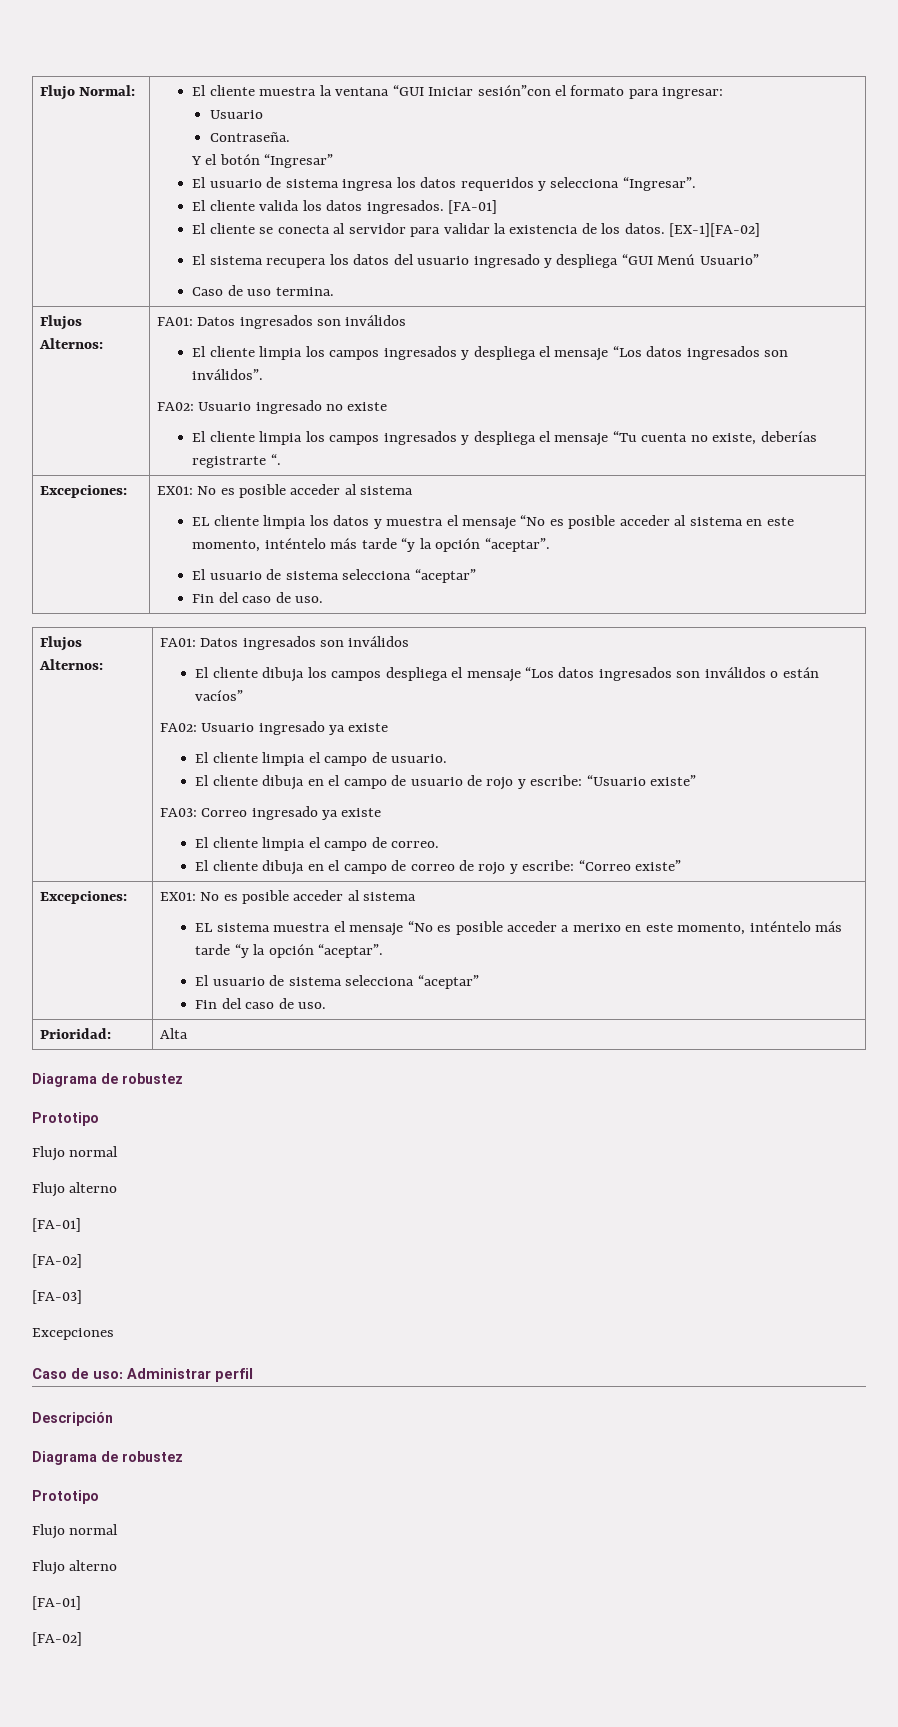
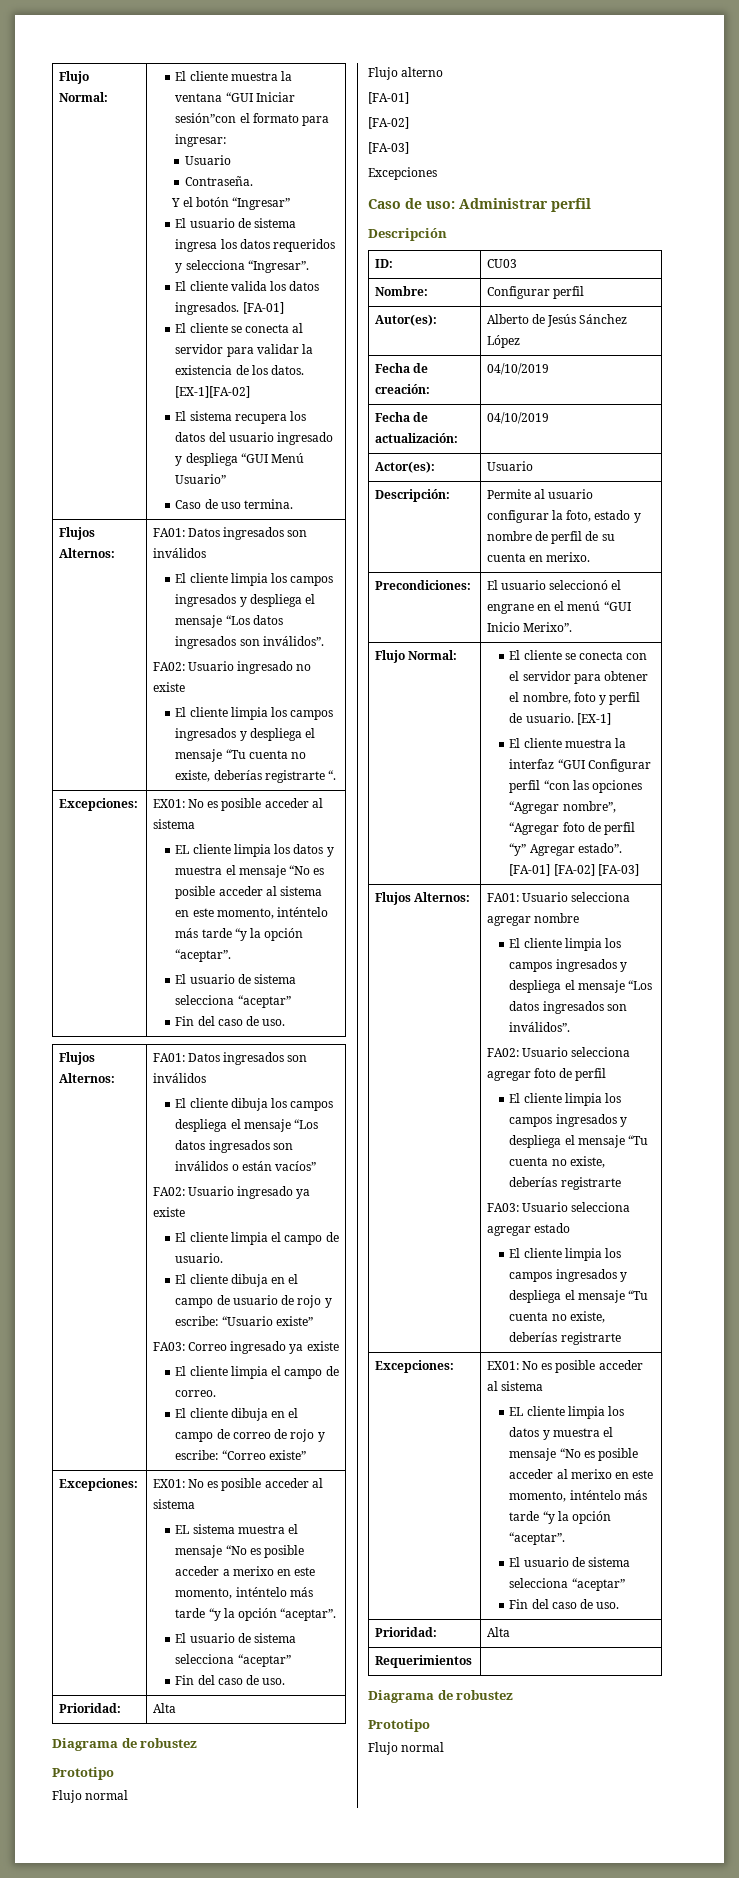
[32,1451,183,1465] [32,1490,99,1504] [32,1524,119,1539] [32,1560,118,1575] [32,1596,81,1610] [32,1632,82,1646] // Diagrama de robustez // Prototipo // Flujo normal // Flujo alterno // [FA-01] // [FA-02] -> [374,259,393,268] [486,259,517,268] [374,286,428,296] [486,286,584,299] [374,314,437,326] [486,314,628,327] [486,335,520,348] [374,363,428,373] [374,384,430,394] [486,363,549,375] [374,412,428,422] [374,433,458,443] [486,412,549,424] [374,461,435,473] [486,461,533,471] [374,489,450,502] [486,489,594,499] [486,510,641,523] [486,531,615,544] [486,552,591,562] [374,580,471,590] [486,580,622,590] [486,601,631,614] [486,622,572,632] [374,650,457,663] [509,650,648,660] [509,671,649,684] [509,692,641,705] [509,713,611,725] [509,738,627,748] [509,759,651,772] [509,780,643,793] [509,801,616,814] [509,822,636,835] [509,843,622,856] [509,864,639,876] [374,892,470,905] [486,892,631,902] [486,913,579,926] [509,938,622,951] [509,959,627,972] [509,980,653,993] [509,1001,627,1014] [509,1022,571,1032] [486,1047,631,1057] [486,1068,607,1081] [509,1093,622,1106] [509,1114,627,1127] [509,1135,649,1148] [509,1156,605,1168] [509,1177,621,1190] [486,1202,631,1212] [486,1223,570,1236] [509,1248,622,1261] [509,1269,627,1282] [509,1290,649,1303] [509,1311,605,1323] [509,1332,621,1345] [374,1360,454,1373] [486,1360,643,1373] [486,1381,543,1391] [509,1406,625,1419] [509,1427,614,1440] [509,1448,639,1461] [509,1469,654,1479] [509,1490,647,1502] [509,1511,612,1524] [509,1532,566,1545] [509,1557,631,1567] [509,1578,625,1591] [509,1599,620,1609] [374,1627,437,1637] [486,1627,510,1637] [374,1655,472,1668] [368,1690,514,1703] [368,1719,430,1732] [368,1742,445,1755] // ID: | CU03 // Nombre: | Configurar perfil // Autor(es): | Alberto de Jesús Sánchez López // Fecha de creación: | 04/10/2019 // Fecha de actualización: | 04/10/2019 // Actor(es): | Usuario // Descripción: | Permite al usuario configurar la foto, estado y nombre de perfil de su cuenta en merixo. // Precondiciones: | El usuario seleccionó el engrane en el menú “GUI Inicio Merixo”. // Flujo Normal: | El cliente se conecta con el servidor para obtener el nombre, foto y perfil de usuario. [EX-1] // El cliente muestra la interfaz “GUI Configurar perfil “con las opciones “Agregar nombre”, “Agregar foto de perfil “y” Agregar estado”. [FA-01] [FA-02] [FA-03] // Flujos Alternos: | FA01: Usuario selecciona agregar nombre // El cliente limpia los campos ingresados y despliega el mensaje “Los datos ingresados son inválidos”. // FA02: Usuario selecciona agregar foto de perfil // El cliente limpia los campos ingresados y despliega el mensaje “Tu cuenta no existe, deberías registrarte // FA03: Usuario selecciona agregar estado // El cliente limpia los campos ingresados y despliega el mensaje “Tu cuenta no existe, deberías registrarte // Excepciones: | EX01: No es posible acceder al sistema // EL cliente limpia los datos y muestra el mensaje “No es posible acceder al merixo en este momento, inténtelo más tarde “y la opción “aceptar”. // El usuario de sistema selecciona “aceptar” // Fin del caso de uso. // Prioridad: | Alta // Requerimientos | // Diagrama de robustez // Prototipo // Flujo normal

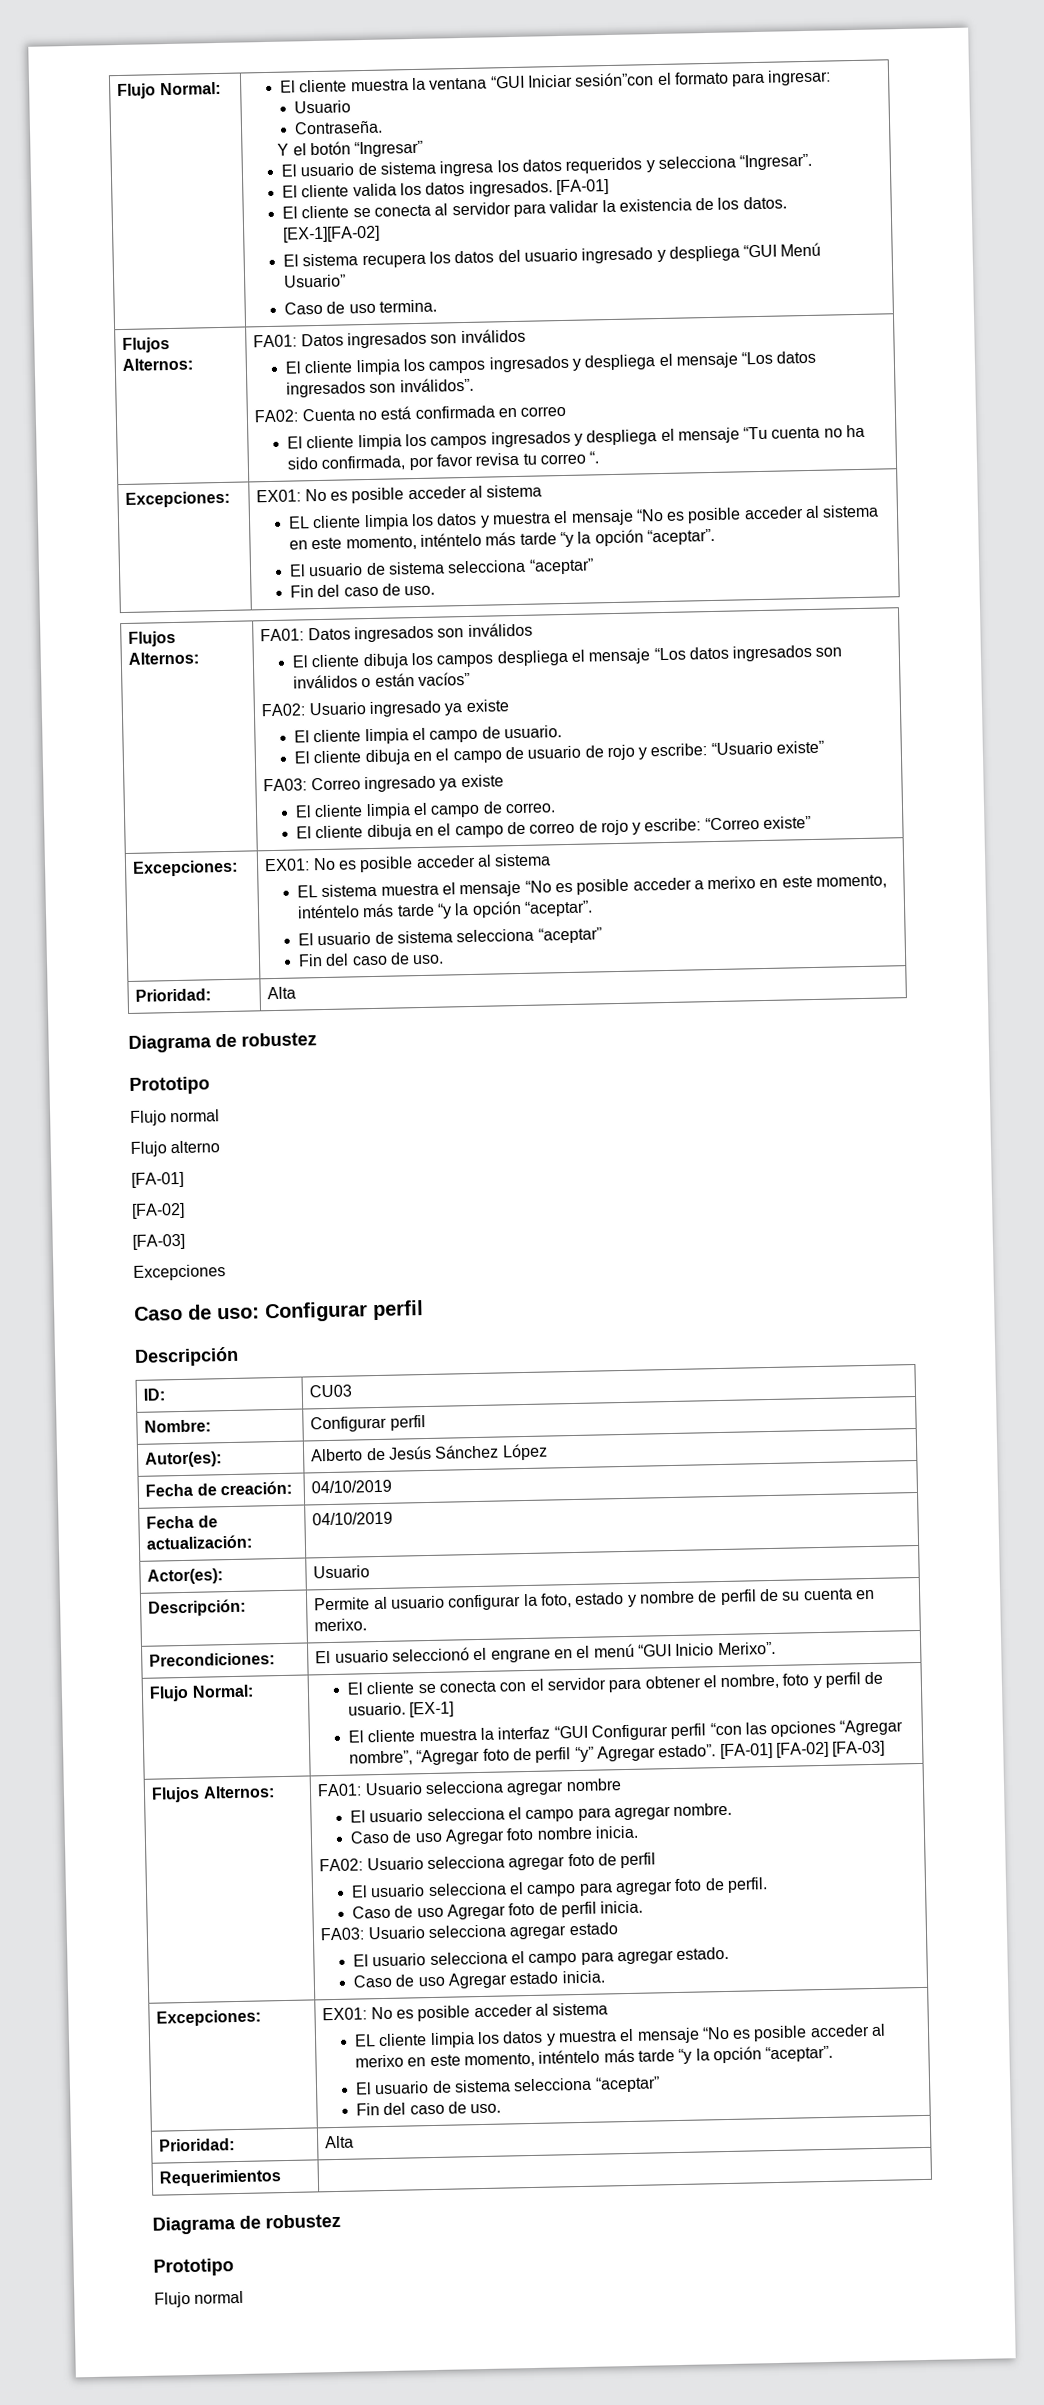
[187,661,312,674] [152,682,185,692] Usuario ingresado no existe -> [301,405,567,422] Cuenta no está confirmada en correo
[175,770,325,783] existe, deberías registrarte -> [846,424,866,438] [286,452,586,471] ha sido confirmada, por favor revisa tu correo
[459,198,548,209] Administrar -> [265,1301,368,1323] Configurar
[523,938,622,951] [509,959,627,972] [509,980,653,993] [509,1001,627,1014] [509,1022,571,1032] cliente limpia los campos ingresados y despliega el mensaje “Los datos ingresados son inválidos”. -> [369,1802,733,1823] [349,1825,638,1845] usuario selecciona el campo para agregar nombre. // Caso de uso Agregar foto nombre inicia.
[523,1093,622,1106] [509,1114,627,1127] [509,1135,649,1148] [509,1156,605,1168] [509,1177,621,1190] cliente limpia los campos ingresados y despliega el mensaje “Tu cuenta no existe, deberías registrarte -> [370,1877,768,1898] [351,1900,644,1920] usuario selecciona el campo para agregar foto de perfil. // Caso de uso Agregar foto de perfil inicia.
[523,1248,622,1261] [509,1269,627,1282] [509,1290,649,1303] [509,1311,605,1323] [509,1332,621,1345] cliente limpia los campos ingresados y despliega el mensaje “Tu cuenta no existe, deberías registrarte -> [372,1946,730,1967] [352,1970,605,1989] usuario selecciona el campo para agregar estado. // Caso de uso Agregar estado inicia.

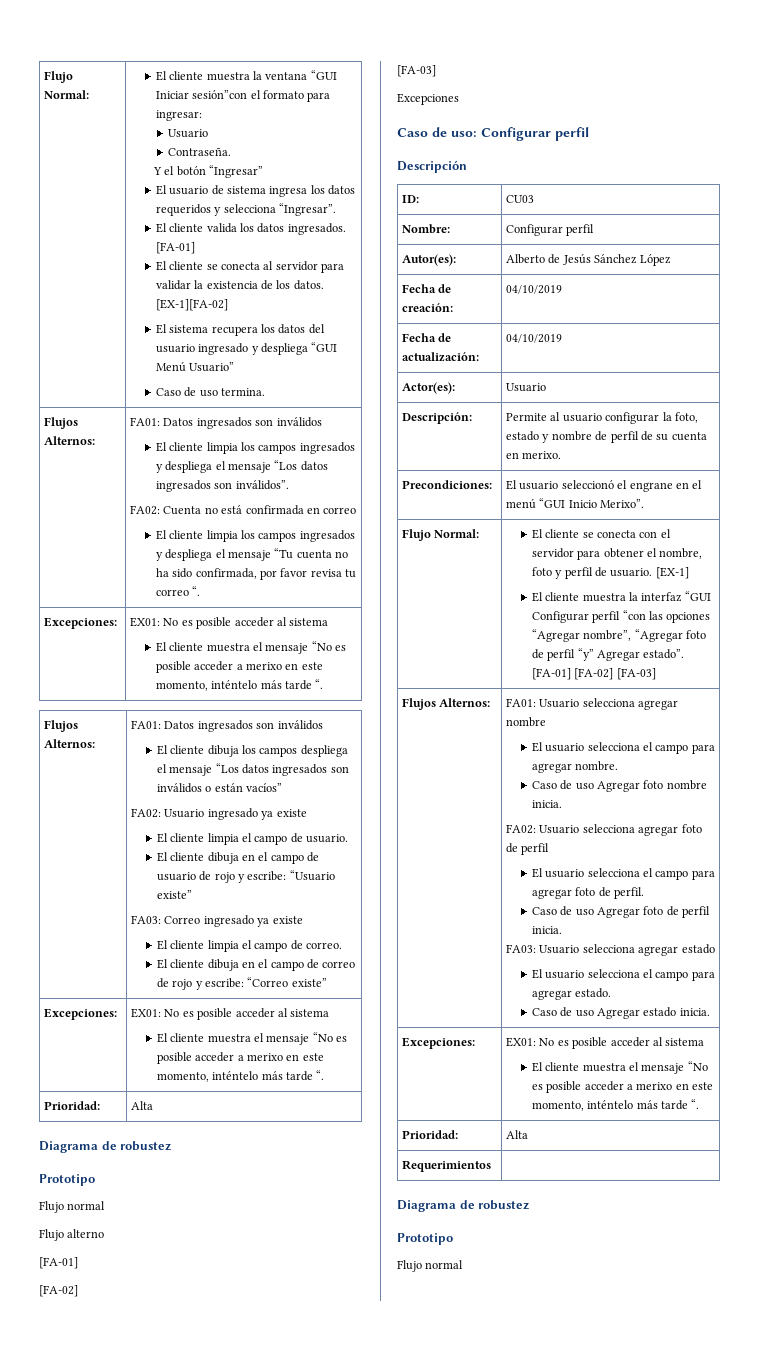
[287,504,880,531] [288,528,715,551] [288,558,594,577] [289,583,436,598] EL cliente limpia los datos y muestra el mensaje “No es posible acceder al sistema en este momento, inténtelo más tarde “y la opción “aceptar”. // El usuario de sistema selecciona “aceptar” // Fin del caso de uso. -> [155,641,347,654] [155,661,323,673] [155,679,324,691] El cliente muestra el mensaje “No es posible acceder a merixo en este momento, inténtelo más tarde “.
[296,883,378,898] EL sistema -> [156,1033,205,1043] El cliente
[436,900,593,919] [297,927,602,946] [297,952,445,967] “y la opción “aceptar”. // El usuario de sistema selecciona “aceptar” // Fin del caso de uso. -> [316,1070,325,1080] “.
[353,2023,887,2049] [354,2045,834,2068] [354,2076,660,2095] [355,2101,502,2116] EL cliente limpia los datos y muestra el mensaje “No es posible acceder al merixo en este momento, inténtelo más tarde “y la opción “aceptar”. // El usuario de sistema selecciona “aceptar” // Fin del caso de uso. -> [531,1061,708,1074] [531,1081,714,1093] [531,1099,700,1111] El cliente muestra el mensaje “No es posible acceder a merixo en este momento, inténtelo más tarde “.

